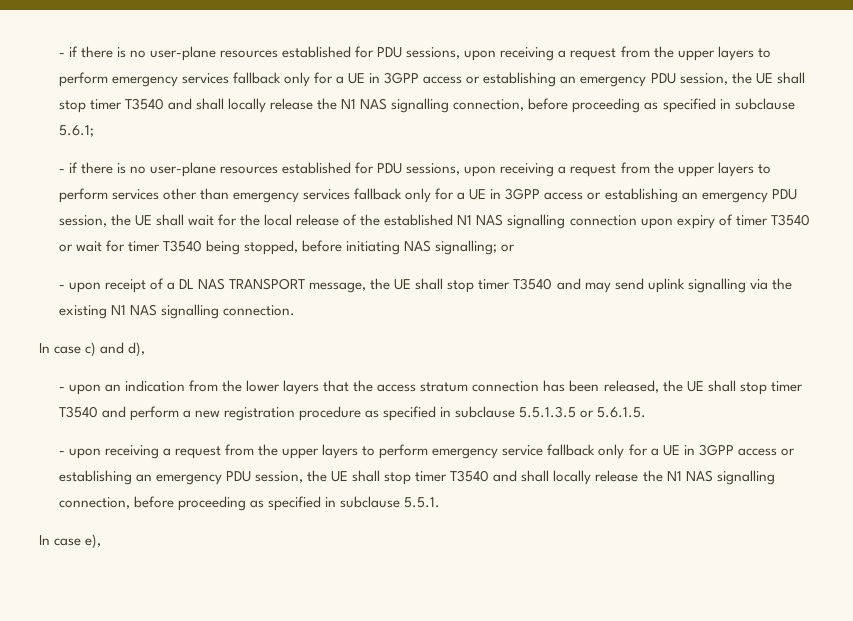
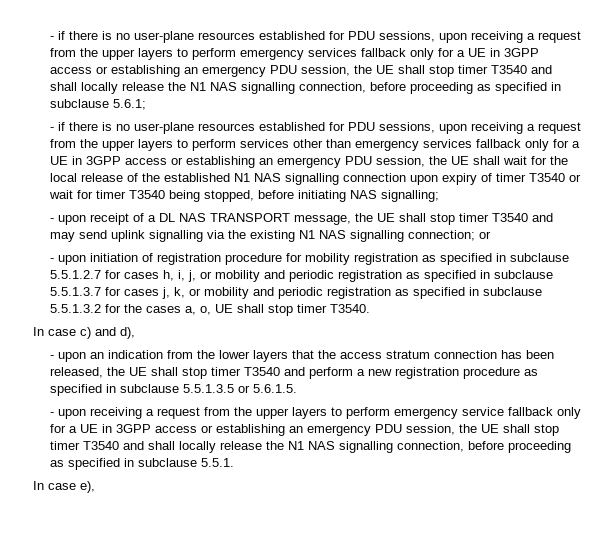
[501,244,516,252] or -> (439, 196) none
[222,305,295,316] connection. -> [407,230,491,241] [49,253,569,265] [49,270,553,282] [49,287,542,299] [49,304,370,316] connection; or // - upon initiation of registration procedure for mobility registration as specified in subclause 5.5.1.2.7 for cases h, i, j, or mobility and periodic registration as specified in subclause 5.5.1.3.7 for cases j, k, or mobility and periodic registration as specified in subclause 5.5.1.3.2 for the cases a, o, UE shall stop timer T3540.

